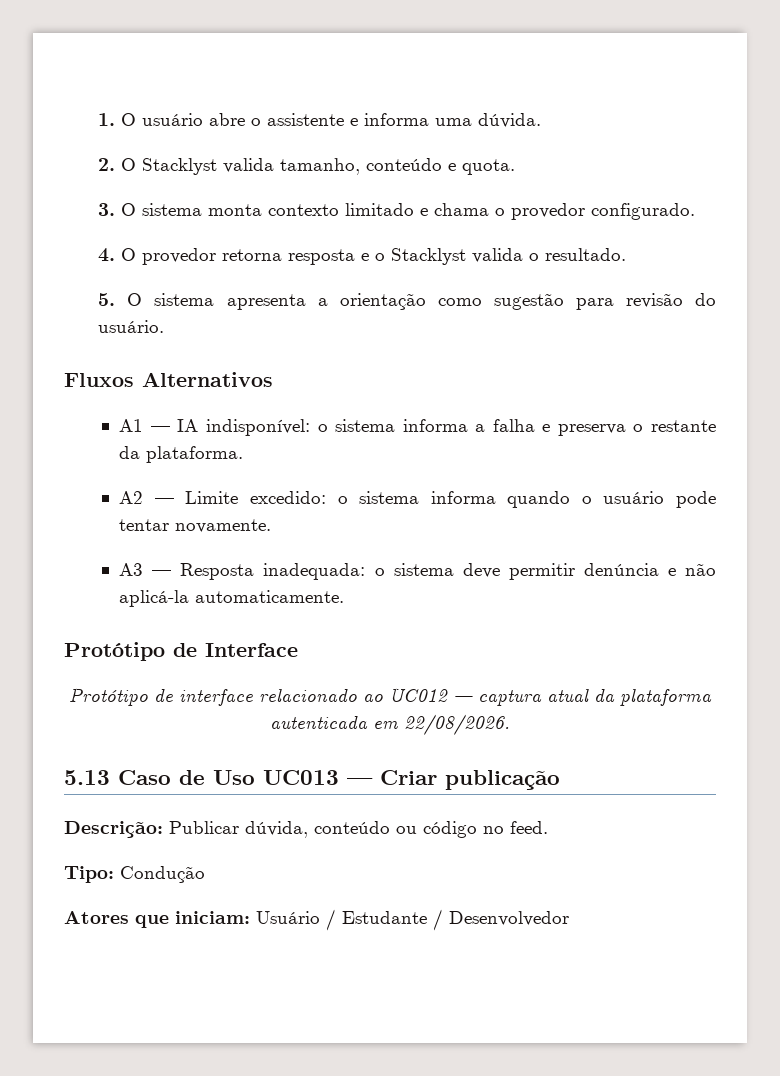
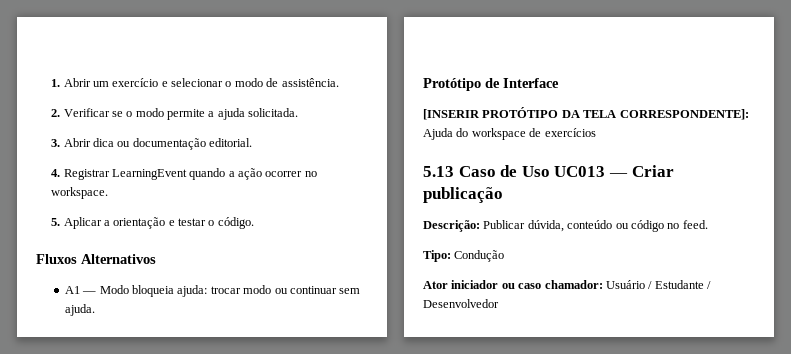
[121,113,542,128] [98,158,516,175] [98,203,696,220] [98,248,627,265] [98,293,716,310] [98,320,165,333] [64,372,273,387] [119,419,716,436] [119,446,244,463] [119,491,716,508] [119,519,272,533] [119,563,716,580] [119,590,345,607] [64,642,298,661] [69,688,712,706] [270,714,510,735] O usuário abre o assistente e informa uma dúvida. // 2. O Stacklyst valida tamanho, conteúdo e quota. // 3. O sistema monta contexto limitado e chama o provedor configurado. // 4. O provedor retorna resposta e o Stacklyst valida o resultado. // 5. O sistema apresenta a orientação como sugestão para revisão do usuário. // Fluxos Alternativos // A1 — IA indisponível: o sistema informa a falha e preserva o restante da plataforma. // A2 — Limite excedido: o sistema informa quando o usuário pode tentar novamente. // A3 — Resposta inadequada: o sistema deve permitir denúncia e não aplicá-la automaticamente. // Protótipo de Interface // Protótipo de interface relacionado ao UC012 — captura atual da plataforma autenticada em 22/08/2026. -> [63,78,339,87] [51,108,299,120] [51,138,253,150] [51,168,317,180] [51,187,109,199] [51,217,254,229] [36,254,156,264] [64,285,361,297] [64,304,95,316] [423,78,559,91] [423,107,749,120] [423,128,596,140] Abrir um exercício e selecionar o modo de assistência. // 2. Verificar se o modo permite a ajuda solicitada. // 3. Abrir dica ou documentação editorial. // 4. Registrar LearningEvent quando a ação ocorrer no workspace. // 5. Aplicar a orientação e testar o código. // Fluxos Alternativos // A1 — Modo bloqueia ajuda: trocar modo ou continuar sem ajuda. // Protótipo de Interface // [INSERIR PROTÓTIPO DA TELA CORRESPONDENTE]: Ajuda do workspace de exercícios
[64,911,250,928] Atores que iniciam: -> [423,280,603,289] Ator iniciador ou caso chamador:

